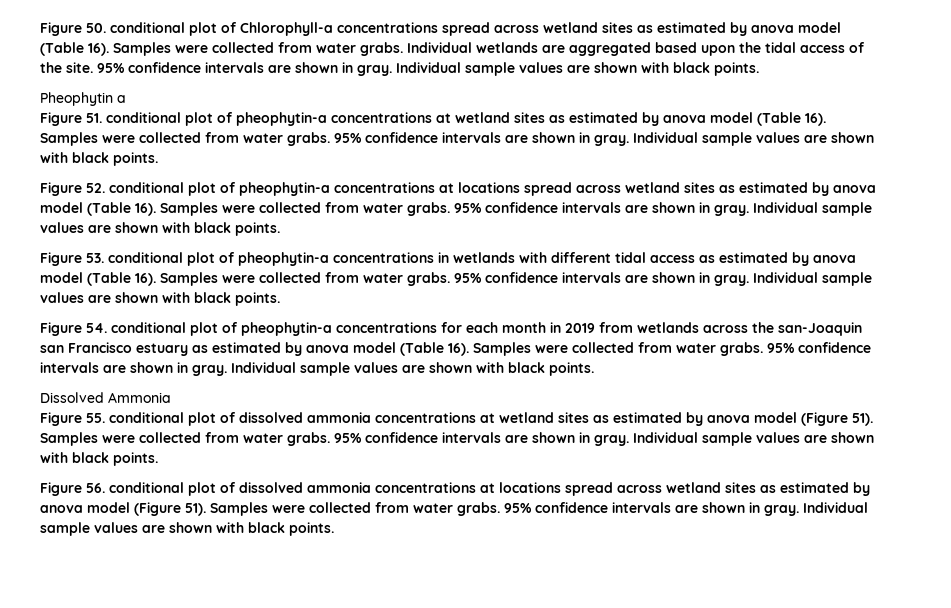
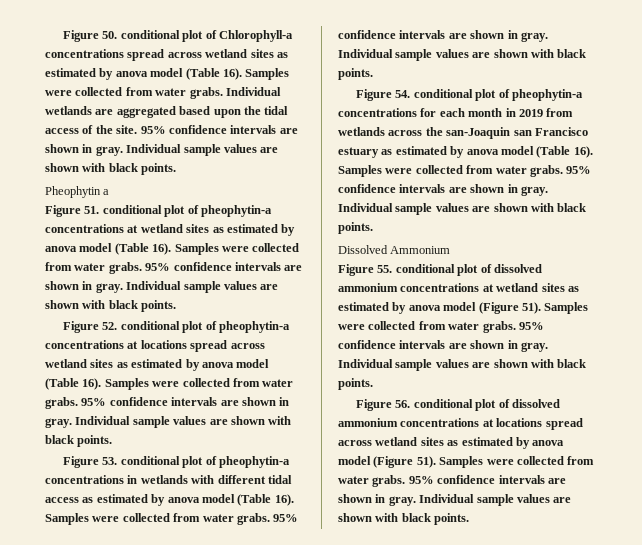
[108,392,171,403] Ammonia -> [390,246,451,254] Ammonium
[307,412,371,423] ammonia -> [338,283,398,292] ammonium
[307,482,371,493] ammonia -> [338,418,398,427] ammonium

